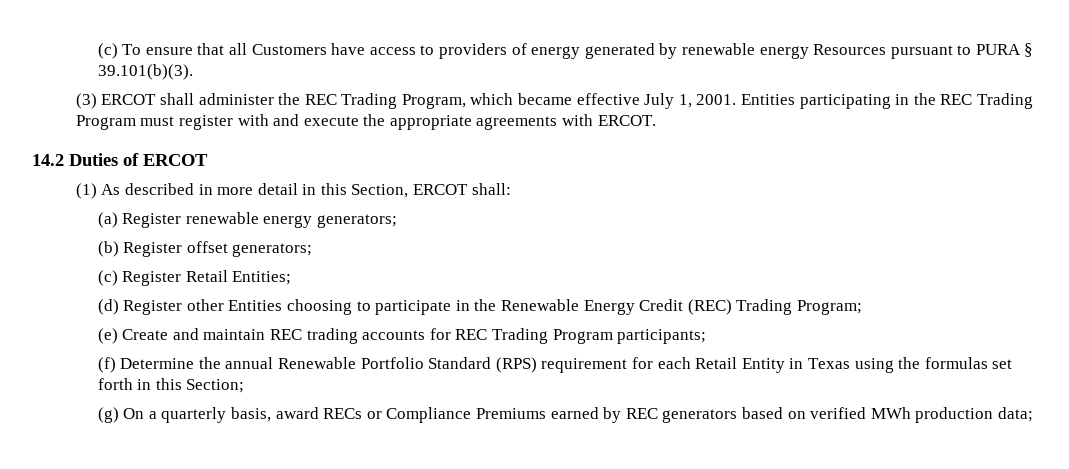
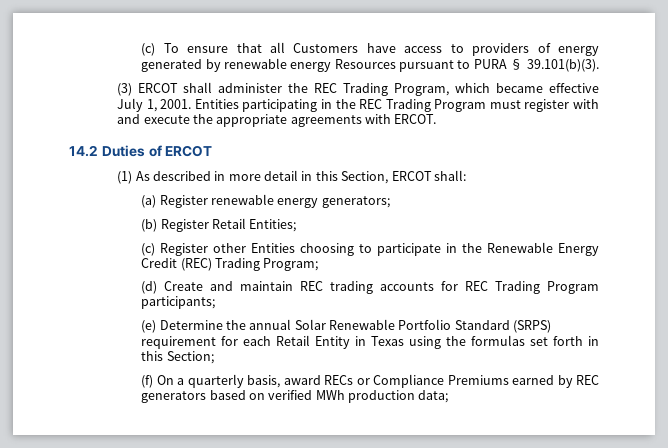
[186,241,313,257] [97,270,182,286] offset generators; // (c) Register -> (209, 225) none
[97,299,119,315] (d) -> [141,243,156,256] (c)
[97,328,118,344] (e) -> [141,281,158,294] (d)
[97,357,116,373] (f) -> [141,320,157,333] (e)
(274, 363) none -> [294,319,326,330] Solar
[495,357,537,373] (RPS) -> [513,320,552,333] (SRPS)
[97,407,119,423] (g) -> [141,375,154,388] (f)

